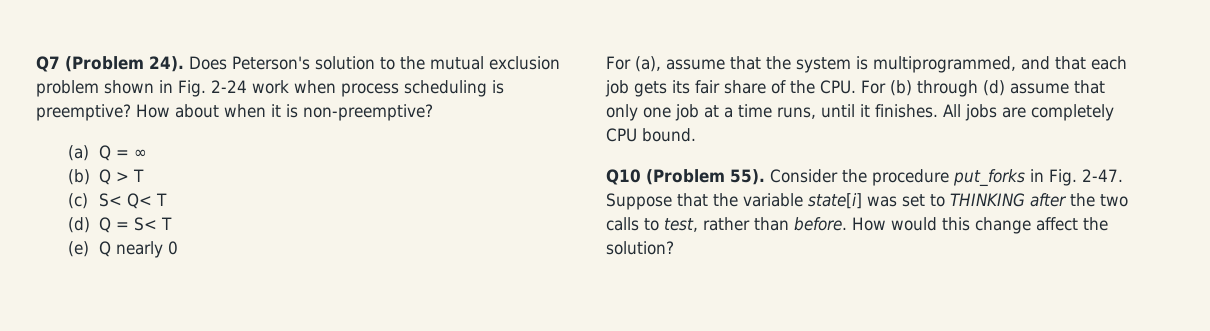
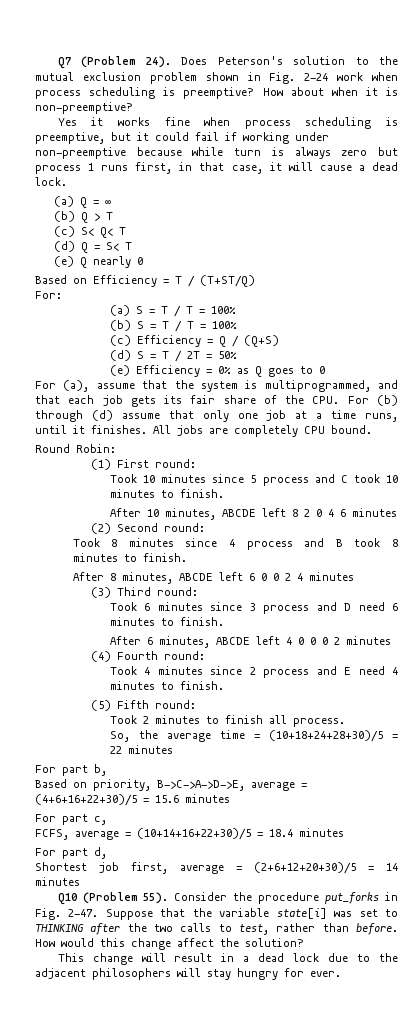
(433, 112) none -> [57,117,398,129] [35,132,329,144] [35,147,399,159] [35,162,398,174] [35,177,67,186] // Yes it works fine when process scheduling is preemptive, but it could fail if working under non-preemptive because while turn is always zero but process 1 runs first, in that case, it will cause a dead lock.
(179, 248) none -> [35,275,255,287] [35,291,62,299] [110,305,236,317] [110,320,237,332] [110,335,279,347] [110,350,237,362] [110,365,325,377] // Based on Efficiency = T / (T+ST/Q) // For: // (a) S = T / T = 100% // (b) S = T / T = 100% // (c) Efficiency = Q / (Q+S) // (d) S = T / 2T = 50% // (e) Efficiency = 0% as Q goes to 0
(696, 135) none -> [35,444,116,453] [91,459,197,470] [110,474,398,486] [110,489,225,498] [110,508,398,520] [91,523,206,534] [72,538,398,550] [72,553,187,562] [72,572,354,584] [91,587,199,598] [110,602,399,614] [110,617,225,626] [110,636,392,648] [91,651,206,662] [110,666,399,678] [110,681,225,690] [91,700,197,711] [110,715,346,727] [110,730,399,742] [110,745,174,754] [35,764,107,776] [35,779,307,791] [35,794,230,806] [35,814,107,825] [35,828,344,840] [35,847,107,859] [35,862,398,874] [35,877,80,886] // Round Robin: // (1) First round: // Took 10 minutes since 5 process and C took 10 minutes to finish. // After 10 minutes, ABCDE left 8 2 0 4 6 minutes // (2) Second round: // Took 8 minutes since 4 process and B took 8 minutes to finish. // After 8 minutes, ABCDE left 6 0 0 2 4 minutes // (3) Third round: // Took 6 minutes since 3 process and D need 6 minutes to finish. // After 6 minutes, ABCDE left 4 0 0 0 2 minutes // (4) Fourth round: // Took 4 minutes since 2 process and E need 4 minutes to finish. // (5) Fifth round: // Took 2 minutes to finish all process. // So, the average time = (10+18+24+28+30)/5 = 22 minutes // For part b, // Based on priority, B->C->A->D->E, average = (4+6+16+22+30)/5 = 15.6 minutes // For part c, // FCFS, average = (10+14+16+22+30)/5 = 18.4 minutes // For part d, // Shortest job first, average = (2+6+12+20+30)/5 = 14 minutes
(674, 248) none -> [57,953,399,965] [35,968,341,980] // This change will result in a dead lock due to the adjacent philosophers will stay hungry for ever.

